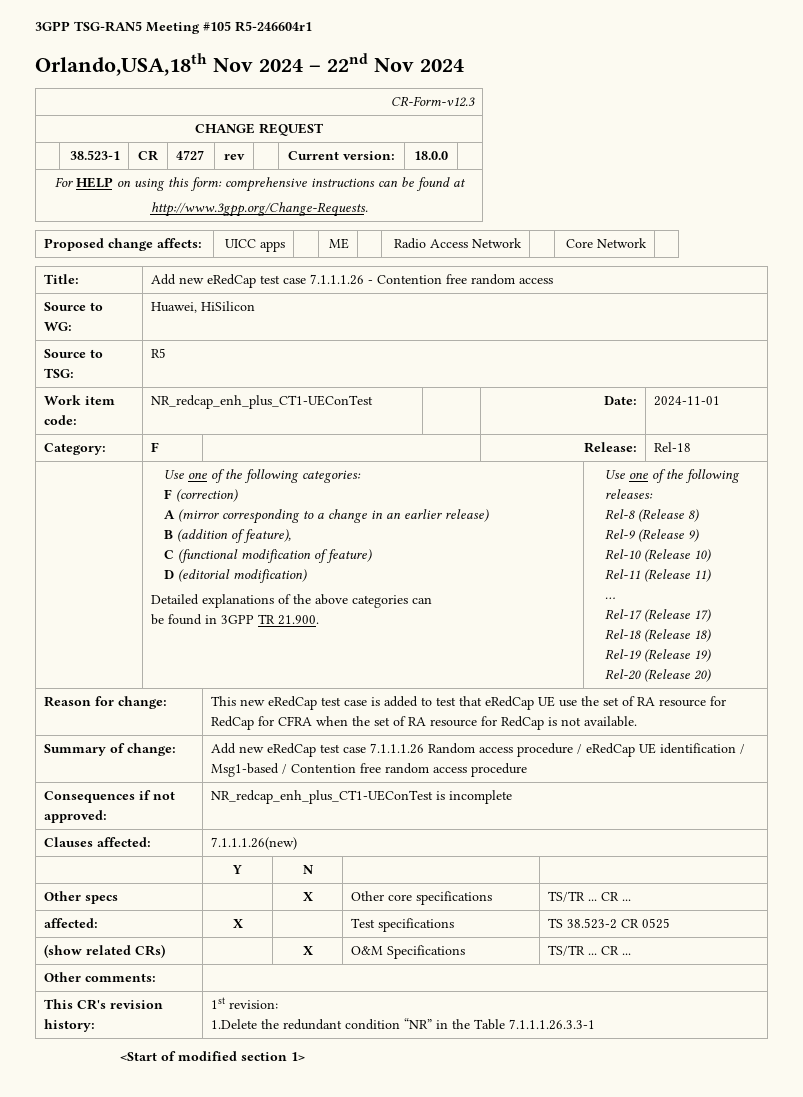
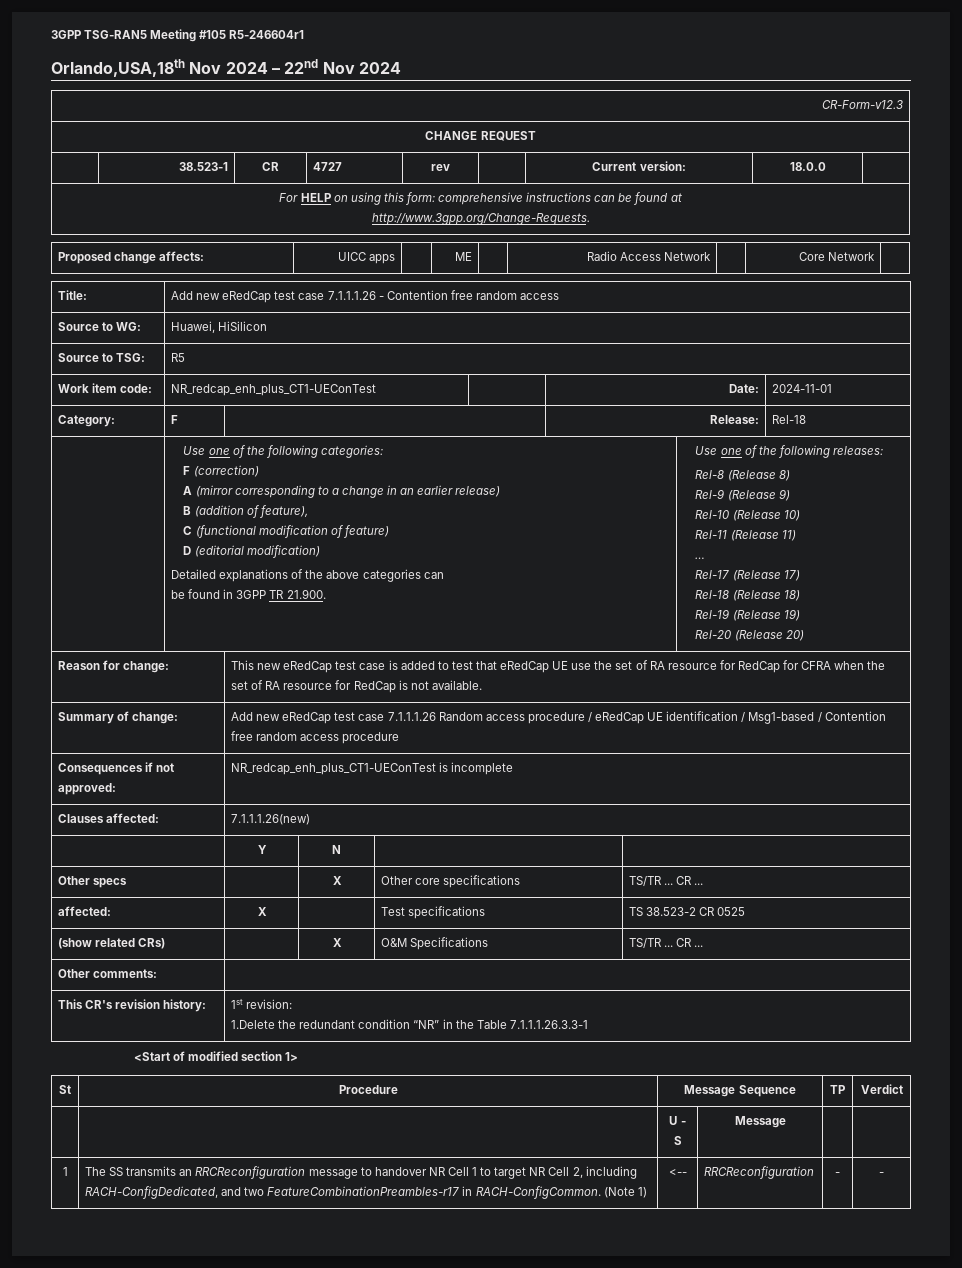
(305, 1056) none -> [59,1085,71,1094] [338,1085,398,1094] [684,1085,796,1097] [830,1085,845,1094] [860,1084,903,1094] [669,1116,686,1125] [673,1136,682,1145] [734,1116,786,1128] [62,1167,68,1176] [85,1166,637,1179] [85,1186,647,1199] [668,1169,687,1176] [704,1166,815,1179] [835,1172,840,1176] [879,1172,884,1176] // St | Procedure | Message Sequence | TP | Verdict // | | U - S | Message | | // 1 | The SS transmits an RRCReconfiguration message to handover NR Cell 1 to target NR Cell 2, including RACH-ConfigDedicated, and two FeatureCombinationPreambles-r17 in RACH-ConfigCommon. (Note 1) | <-- | RRCReconfiguration | - | -

